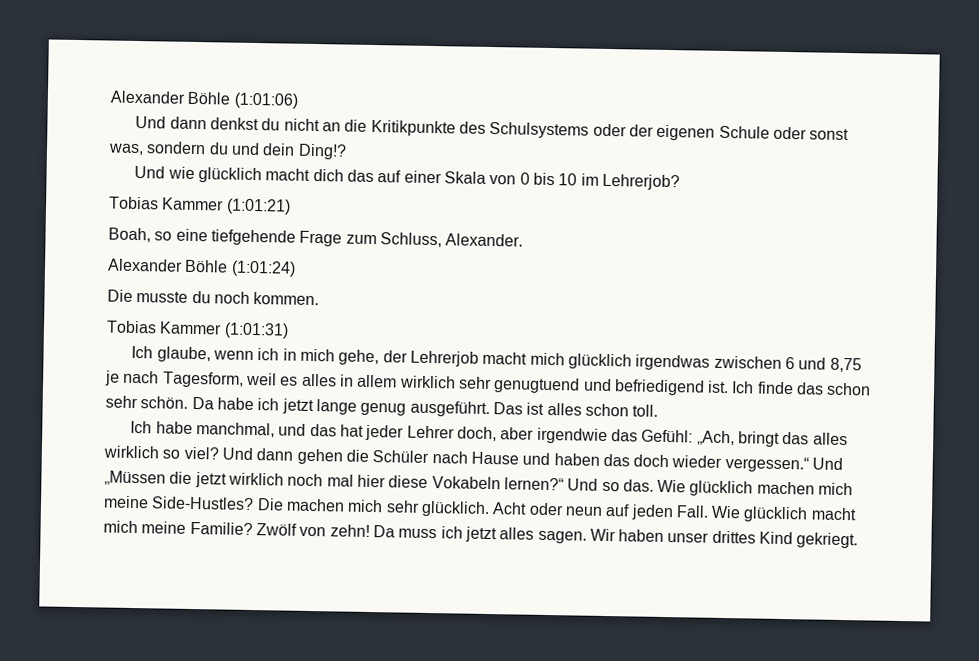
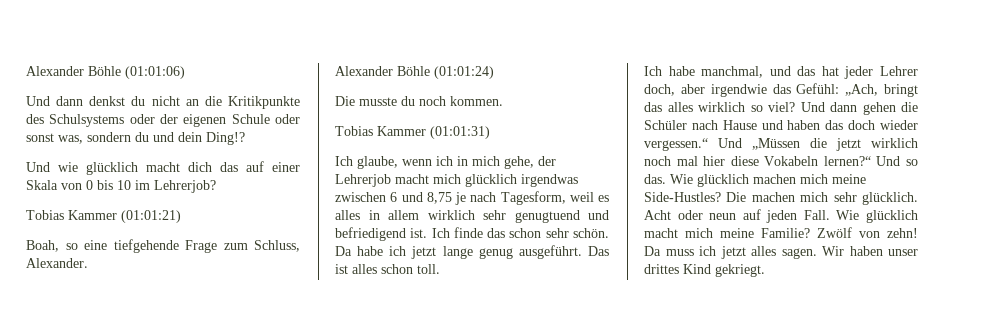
[110,90,298,109] Alexander Böhle (1:01:06) -> [26,66,185,79] Alexander Böhle (01:01:06)
[225,198,291,215] (1:01:21) -> [121,210,181,223] (01:01:21)
[230,260,296,277] (1:01:24) -> [434,66,494,79] (01:01:24)
[223,322,289,339] (1:01:31) -> [430,126,490,139] (01:01:31)

